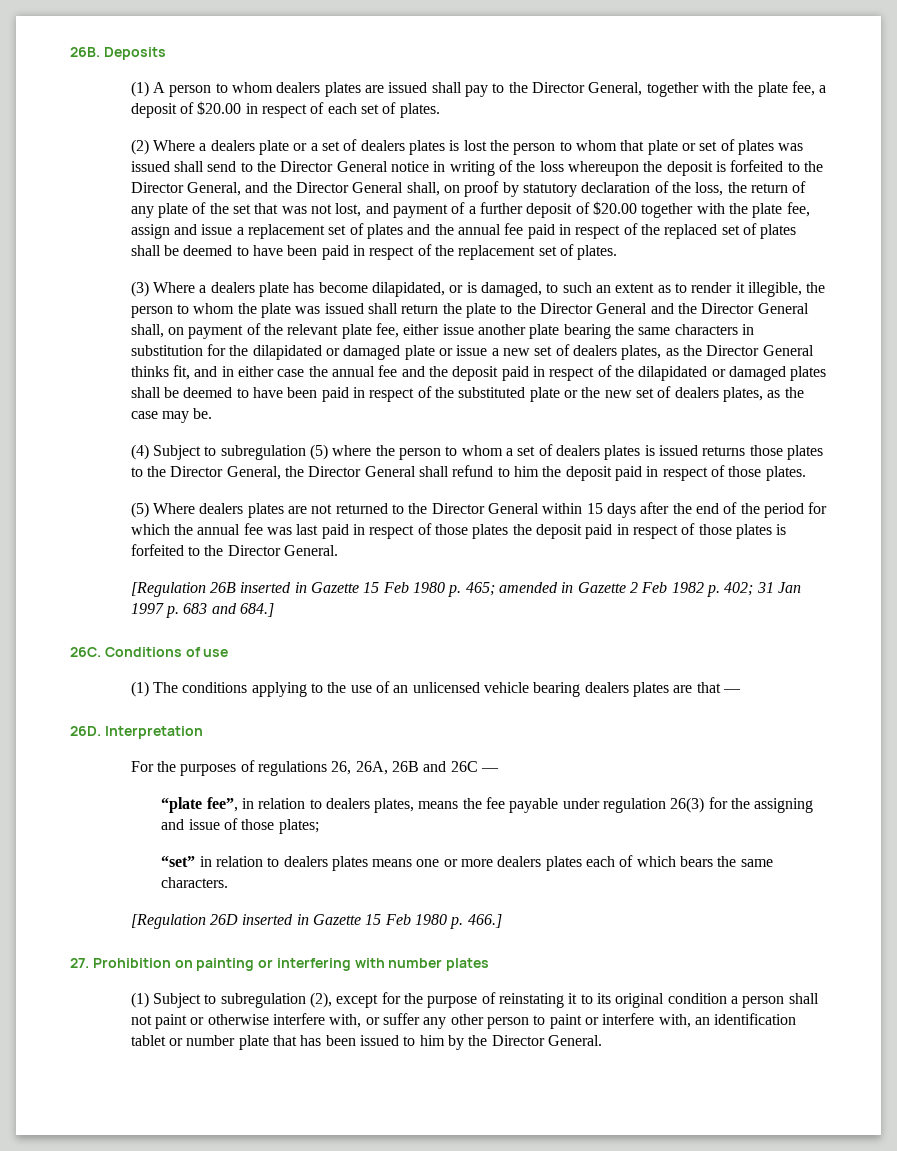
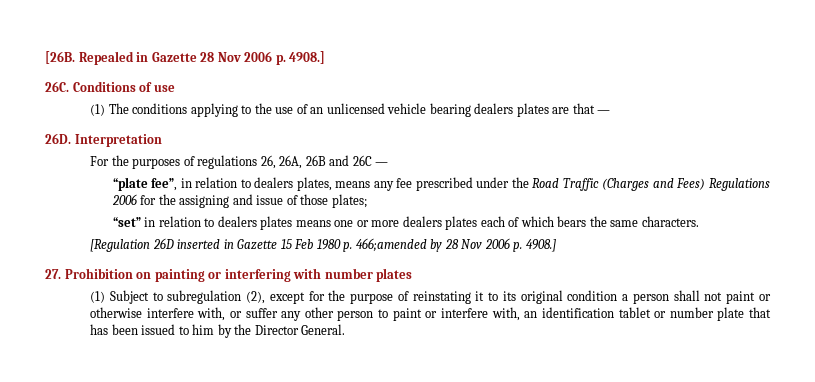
[70,47,166,60] [130,81,827,97] [130,101,440,118] [130,139,804,155] [130,160,823,176] [130,181,807,197] [130,201,810,218] [130,223,797,239] [130,244,618,260] [130,281,826,297] [130,303,809,318] [130,323,754,339] [130,344,814,360] [130,365,827,381] [130,386,804,402] [130,408,213,423] [130,444,823,460] [130,465,806,481] [130,502,828,518] [130,523,787,539] [130,544,339,556] [130,582,801,597] [130,603,275,618] 26B. Deposits // (1) A person to whom dealers plates are issued shall pay to the Director General, together with the plate fee, a deposit of $20.00 in respect of each set of plates. // (2) Where a dealers plate or a set of dealers plates is lost the person to whom that plate or set of plates was issued shall send to the Director General notice in writing of the loss whereupon the deposit is forfeited to the Director General, and the Director General shall, on proof by statutory declaration of the loss, the return of any plate of the set that was not lost, and payment of a further deposit of $20.00 together with the plate fee, assign and issue a replacement set of plates and the annual fee paid in respect of the replaced set of plates shall be deemed to have been paid in respect of the replacement set of plates. // (3) Where a dealers plate has become dilapidated, or is damaged, to such an extent as to render it illegible, the person to whom the plate was issued shall return the plate to the Director General and the Director General shall, on payment of the relevant plate fee, either issue another plate bearing the same characters in substitution for the dilapidated or damaged plate or issue a new set of dealers plates, as the Director General thinks fit, and in either case the annual fee and the deposit paid in respect of the dilapidated or damaged plates shall be deemed to have been paid in respect of the substituted plate or the new set of dealers plates, as the case may be. // (4) Subject to subregulation (5) where the person to whom a set of dealers plates is issued returns those plates to the Director General, the Director General shall refund to him the deposit paid in respect of those plates. // (5) Where dealers plates are not returned to the Director General within 15 days after the end of the period for which the annual fee was last paid in respect of those plates the deposit paid in respect of those plates is forfeited to the Director General. // [Regulation 26B inserted in Gazette 15 Feb 1980 p. 465; amended in Gazette 2 Feb 1982 p. 402; 31 Jan 1997 p. 683 and 684.] -> [45,51,326,65] [26B. Repealed in Gazette 28 Nov 2006 p. 4908.]
[462,797,705,813] the fee payable under regulation 26(3) -> [373,177,771,191] [111,194,137,205] any fee prescribed under the Road Traffic (Charges and Fees) Regulations 2006
[467,914,502,928] 466.] -> [355,238,556,252] 466;amended by 28 Nov 2006 p. 4908.]

